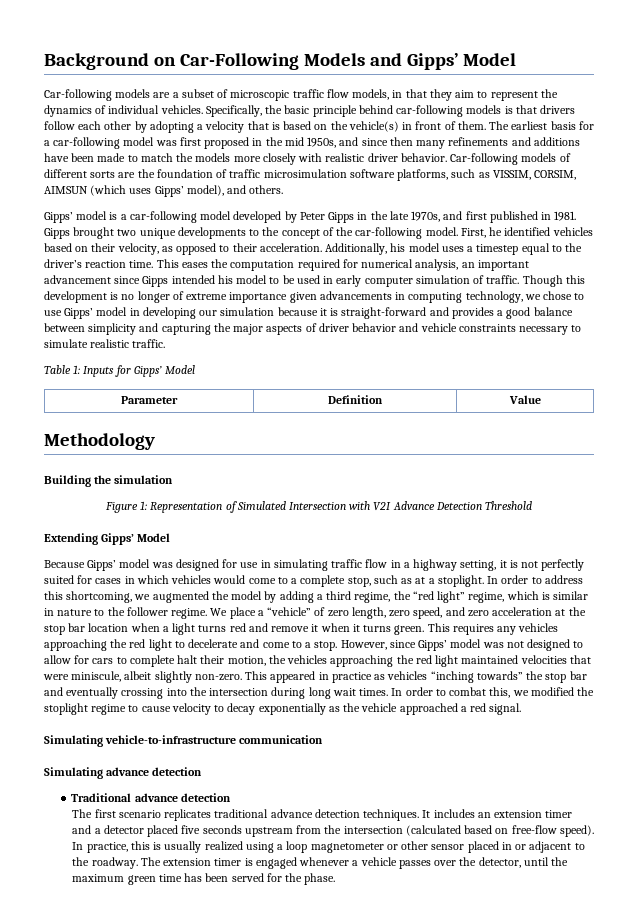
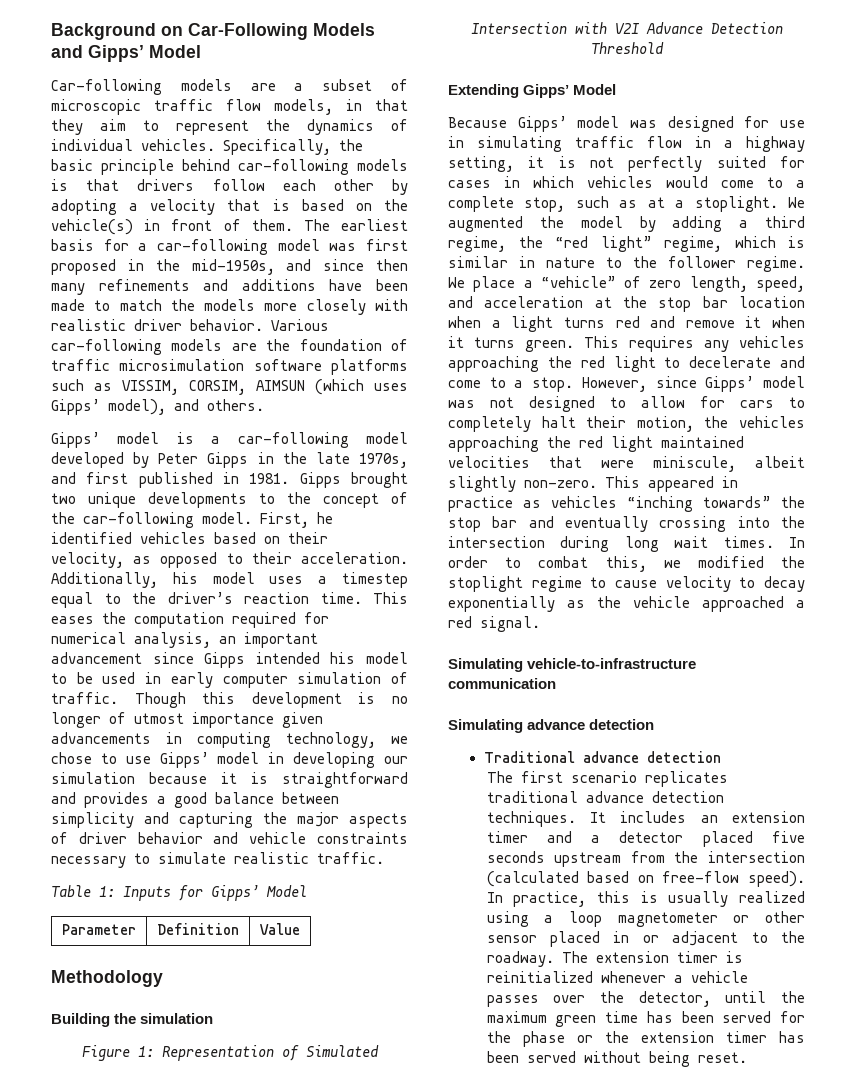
[284,137,337,148] mid 1950s, -> [191,259,275,275] mid-1950s,
[450,153,571,165] [44,169,116,178] Car-following models of different sorts -> [271,319,329,331] [51,339,223,355] Various car-following models
[397,169,449,181] platforms, -> [330,359,408,375] platforms
[186,293,228,300] extreme -> [134,713,184,724] utmost
[341,307,427,319] straight-forward -> [282,772,408,788] straightforward
[487,575,583,584] [44,591,151,603] In order to address this shortcoming, we -> [788,197,805,208] We
[389,610,411,617] zero -> (748, 284) none
[467,610,489,617] zero -> (473, 302) none
[129,655,175,667] complete -> [448,416,531,432] completely
[255,857,297,869] engaged -> [486,971,593,983] reinitialized
[304,873,336,885] phase. -> [522,1031,805,1047] [486,1051,747,1067] phase or the extension timer has been served without being reset.

